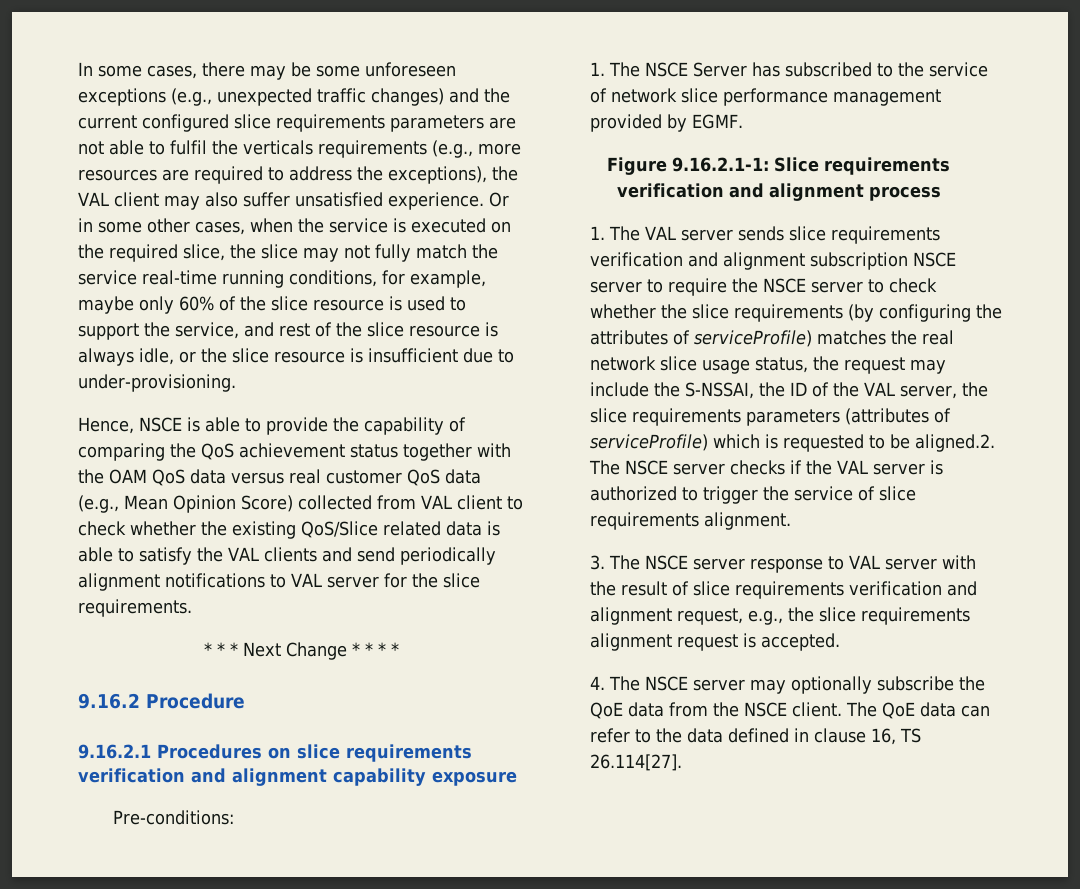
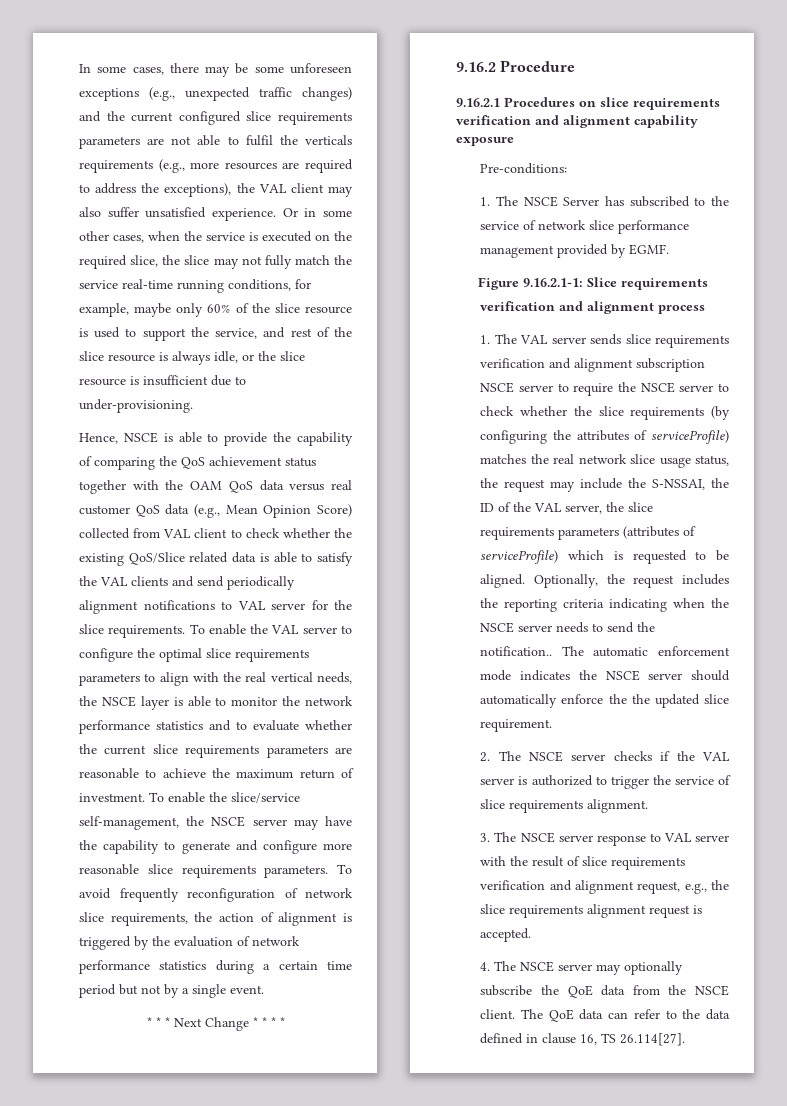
(192, 608) none -> [189,624,352,635] [79,648,309,662] [79,672,352,686] [79,696,353,710] [79,720,352,734] [79,744,352,758] [79,768,354,779] [79,792,300,803] [79,816,352,830] [79,840,352,854] [79,864,352,878] [79,888,353,902] [79,912,352,926] [79,936,300,950] [79,960,352,974] [79,984,264,998] To enable the VAL server to configure the optimal slice requirements parameters to align with the real vertical needs, the NSCE layer is able to monitor the network performance statistics and to evaluate whether the current slice requirements parameters are reasonable to achieve the maximum return of investment. To enable the slice/service self-management, the NSCE server may have the capability to generate and configure more reasonable slice requirements parameters. To avoid frequently reconfiguration of network slice requirements, the action of alignment is triggered by the evaluation of network performance statistics during a certain time period but not by a single event.
[914,434,995,452] aligned.2. -> [480,574,729,588] [480,598,729,612] [480,622,656,633] [480,646,730,657] [480,670,730,681] [480,694,729,708] [480,719,553,732] [480,752,491,762] aligned. Optionally, the request includes the reporting criteria indicating when the NSCE server needs to send the notification.. The automatic enforcement mode indicates the NSCE server should automatically enforce the the updated slice requirement. // 2.

